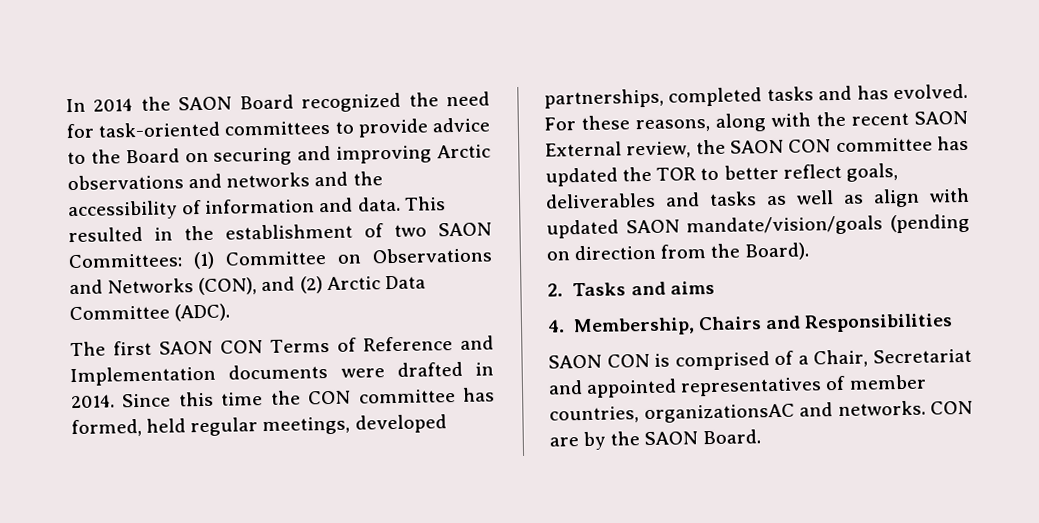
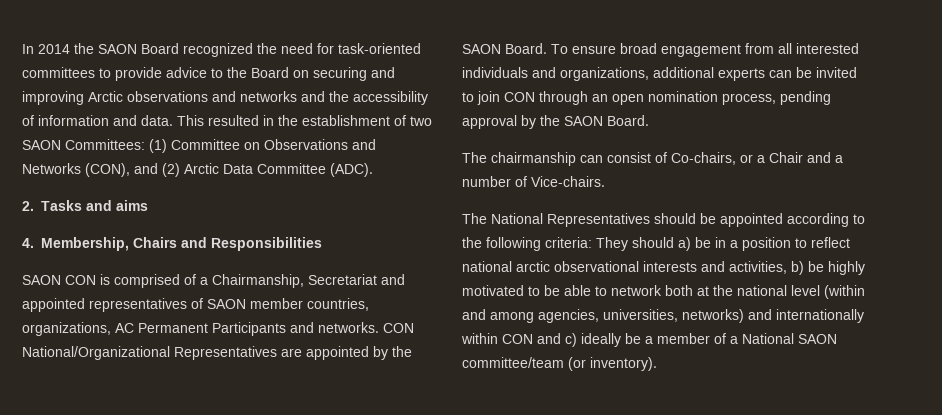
[70,335,495,357] [70,361,494,387] [71,387,495,409] [71,414,447,438] [544,83,968,109] [544,110,968,133] [545,135,969,159] [545,163,898,187] [545,187,970,209] [546,213,970,239] [546,242,810,261] // The first SAON CON Terms of Reference and Implementation documents were drafted in 2014. Since this time the CON committee has formed, held regular meetings, developed partnerships, completed tasks and has evolved. For these reasons, along with the recent SAON External review, the SAON CON committee has updated the TOR to better reflect goals, deliverables and tasks as well as align with updated SAON mandate/vision/goals (pending on direction from the Board). -> (373, 170) none
[813,349,869,368] Chair, -> [212,274,304,288] Chairmanship,
(847, 383) none -> [207,299,246,309] SAON
[643,400,973,424] [549,429,761,451] organizationsAC and networks. CON are by the SAON Board. -> [22,322,414,336] [22,346,412,360] [462,43,859,57] [462,67,857,81] [462,91,831,105] [462,115,649,129] [462,152,843,166] [462,176,605,187] [462,213,865,227] [462,237,850,251] [462,261,865,275] [462,285,865,299] [462,309,864,323] [461,333,837,347] [462,357,657,371] organizations, AC Permanent Participants and networks. CON National/Organizational Representatives are appointed by the SAON Board. To ensure broad engagement from all interested individuals and organizations, additional experts can be invited to join CON through an open nomination process, pending approval by the SAON Board. // The chairmanship can consist of Co-chairs, or a Chair and a number of Vice-chairs. // The National Representatives should be appointed according to the following criteria: They should a) be in a position to reflect national arctic observational interests and activities, b) be highly motivated to be able to network both at the national level (within and among agencies, universities, networks) and internationally within CON and c) ideally be a member of a National SAON committee/team (or inventory).

